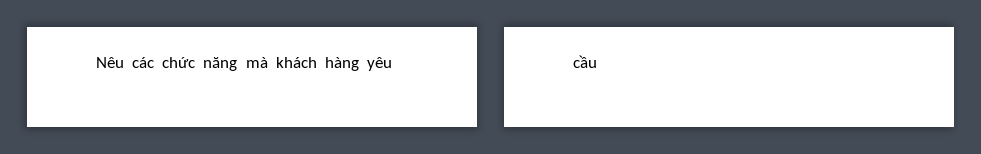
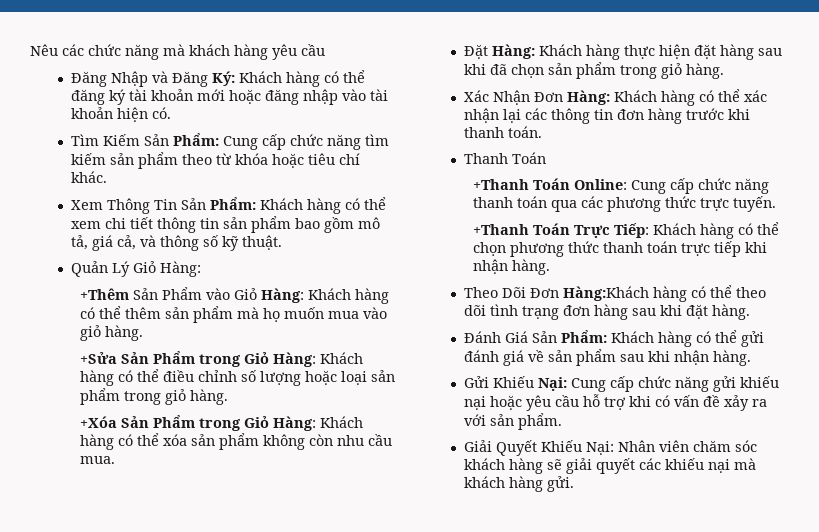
(597, 61) none -> [70,70,365,87] [70,89,388,105] [70,107,171,122] [70,133,389,150] [70,152,360,169] [70,171,107,183] [70,197,386,214] [70,216,380,233] [70,235,282,251] [70,261,201,277] [79,287,389,304] [79,306,387,323] [79,325,143,341] [79,351,363,367] [79,369,395,386] [79,388,228,405] [79,415,363,431] [79,433,392,450] [79,456,115,464] [463,44,782,60] [463,62,724,79] [463,89,767,106] [463,108,750,124] [463,126,542,138] [463,152,546,164] [472,178,769,194] [472,196,776,212] [472,222,779,239] [472,241,767,257] [472,259,550,275] [463,285,766,302] [463,304,750,320] [463,330,764,347] [463,349,751,366] [463,376,779,392] [463,394,767,411] [463,413,562,430] [463,440,757,456] [463,458,756,474] [463,476,574,492] // Đăng Nhập và Đăng Ký: Khách hàng có thể đăng ký tài khoản mới hoặc đăng nhập vào tài khoản hiện có. // Tìm Kiếm Sản Phẩm: Cung cấp chức năng tìm kiếm sản phẩm theo từ khóa hoặc tiêu chí khác. // Xem Thông Tin Sản Phẩm: Khách hàng có thể xem chi tiết thông tin sản phẩm bao gồm mô tả, giá cả, và thông số kỹ thuật. // Quản Lý Giỏ Hàng: // +Thêm Sản Phẩm vào Giỏ Hàng: Khách hàng có thể thêm sản phẩm mà họ muốn mua vào giỏ hàng. // +Sửa Sản Phẩm trong Giỏ Hàng: Khách hàng có thể điều chỉnh số lượng hoặc loại sản phẩm trong giỏ hàng. // +Xóa Sản Phẩm trong Giỏ Hàng: Khách hàng có thể xóa sản phẩm không còn nhu cầu mua. // Đặt Hàng: Khách hàng thực hiện đặt hàng sau khi đã chọn sản phẩm trong giỏ hàng. // Xác Nhận Đơn Hàng: Khách hàng có thể xác nhận lại các thông tin đơn hàng trước khi thanh toán. // Thanh Toán // +Thanh Toán Online: Cung cấp chức năng thanh toán qua các phương thức trực tuyến. // +Thanh Toán Trực Tiếp: Khách hàng có thể chọn phương thức thanh toán trực tiếp khi nhận hàng. // Theo Dõi Đơn Hàng:Khách hàng có thể theo dõi tình trạng đơn hàng sau khi đặt hàng. // Đánh Giá Sản Phẩm: Khách hàng có thể gửi đánh giá về sản phẩm sau khi nhận hàng. // Gửi Khiếu Nại: Cung cấp chức năng gửi khiếu nại hoặc yêu cầu hỗ trợ khi có vấn đề xảy ra với sản phẩm. // Giải Quyết Khiếu Nại: Nhân viên chăm sóc khách hàng sẽ giải quyết các khiếu nại mà khách hàng gửi.

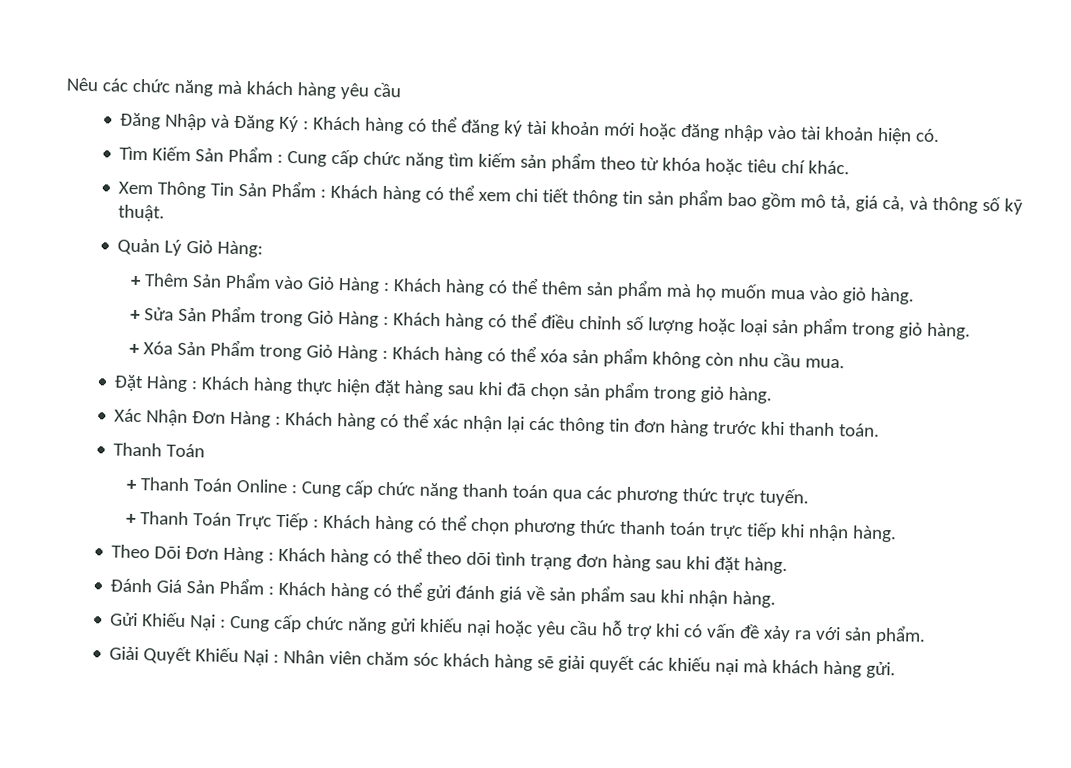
[211,71,235,86] Ký: -> [279,115,310,133] Ký :
[172,133,219,146] Phẩm: -> [228,145,284,163] Phẩm :
[209,197,256,210] Phẩm: -> [271,180,327,198] Phẩm :
[79,288,129,300] +Thêm -> [130,273,190,288] + Thêm
[260,288,304,303] Hàng: -> [338,277,391,294] Hàng :
[79,351,316,367] +Sửa Sản Phẩm trong Giỏ Hàng: -> [130,305,390,328] + Sửa Sản Phẩm trong Giỏ Hàng :
[79,415,316,431] +Xóa Sản Phẩm trong Giỏ Hàng: -> [129,339,389,362] + Xóa Sản Phẩm trong Giỏ Hàng :
[491,44,535,59] Hàng: -> [146,375,199,393] Hàng :
[566,90,610,105] Hàng: -> [230,410,282,428] Hàng :
[472,178,627,190] +Thanh Toán Online: -> [126,477,298,494] + Thanh Toán Online :
[472,223,649,238] +Thanh Toán Trực Tiếp: -> [126,511,320,531] + Thanh Toán Trực Tiếp :
[562,286,649,301] Hàng:Khách -> [223,546,327,564] Hàng : Khách
[560,330,607,343] Phẩm: -> [219,577,275,595] Phẩm :
[537,377,567,391] Nại: -> [189,614,227,631] Nại :
[585,441,614,455] Nại: -> [243,649,280,666] Nại :

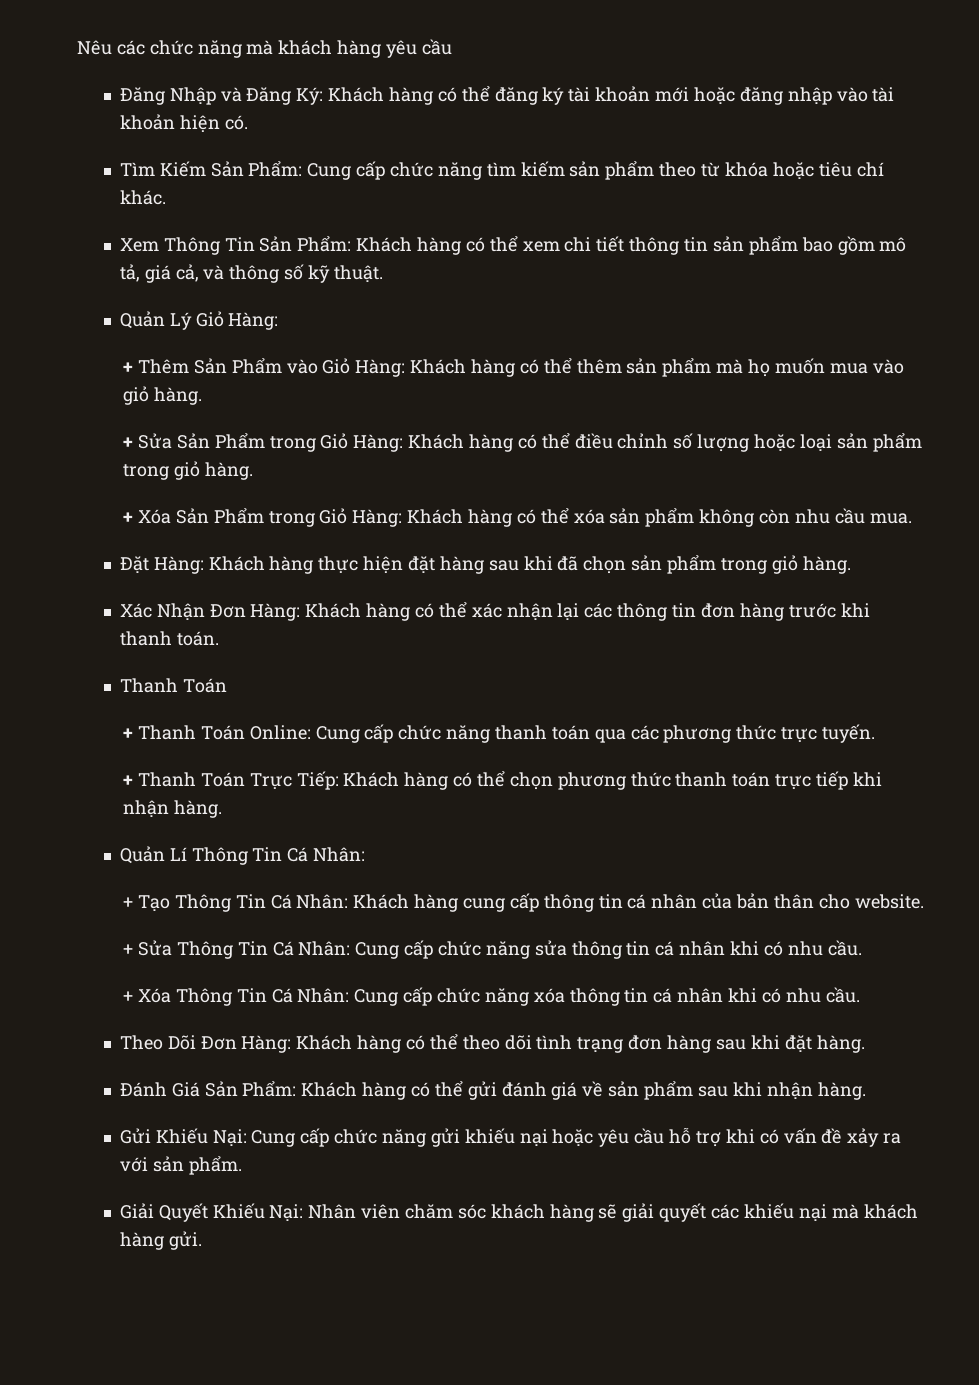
[279,115,310,133] Ký : -> [296,87,324,105] Ký:
[228,145,284,163] Phẩm : -> [248,161,303,177] Phẩm:
[271,180,327,198] Phẩm : -> [297,236,352,252] Phẩm:
[338,277,391,294] Hàng : -> [355,359,406,377] Hàng:
[338,311,390,328] Hàng : -> [353,434,404,452] Hàng:
[337,345,389,362] Hàng : -> [352,509,403,527] Hàng:
[146,375,199,393] Hàng : -> [153,556,204,574] Hàng:
[230,410,282,428] Hàng : -> [250,603,301,621] Hàng:
[236,479,298,494] Online : -> [249,725,311,740] Online:
[276,512,320,531] Tiếp : -> [296,771,339,790] Tiếp:
(898, 534) none -> [119,846,366,865] [123,893,924,912] [123,940,862,959] [123,987,860,1006] // Quản Lí Thông Tin Cá Nhân: // + Tạo Thông Tin Cá Nhân: Khách hàng cung cấp thông tin cá nhân của bản thân cho website. // + Sửa Thông Tin Cá Nhân: Cung cấp chức năng sửa thông tin cá nhân khi có nhu cầu. // + Xóa Thông Tin Cá Nhân: Cung cấp chức năng xóa thông tin cá nhân khi có nhu cầu.
[223,546,275,564] Hàng : -> [241,1035,292,1053] Hàng:
[219,577,275,595] Phẩm : -> [242,1081,297,1097] Phẩm:
[189,614,227,631] Nại : -> [212,1129,247,1146] Nại:
[243,649,280,666] Nại : -> [269,1204,304,1221] Nại:

